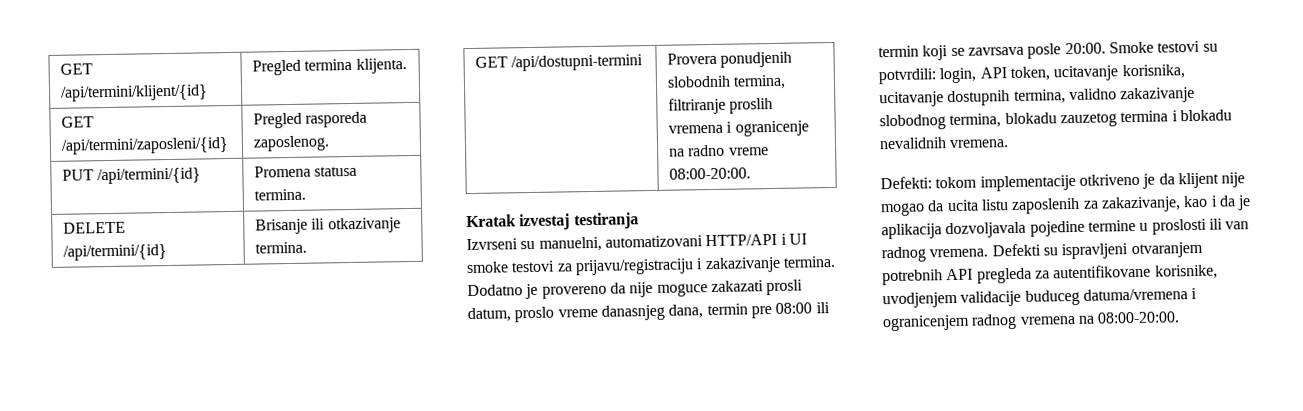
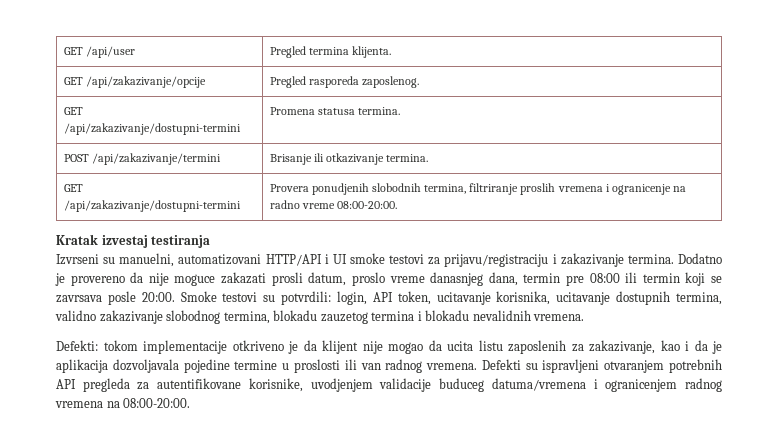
[59,63,93,75] [59,84,208,102] GET /api/termini/klijent/{id} -> [63,46,136,58] GET /api/user
[60,137,229,155] /api/termini/zaposleni/{id} -> [86,76,207,88] /api/zakazivanje/opcije
[61,167,202,185] PUT /api/termini/{id} -> [63,107,83,115] [63,123,241,135] GET /api/zakazivanje/dostupni-termini
[62,221,126,234] [62,244,167,261] DELETE /api/termini/{id} -> [63,153,222,165] POST /api/zakazivanje/termini
[511,54,644,72] /api/dostupni-termini -> [63,200,241,212] /api/zakazivanje/dostupni-termini

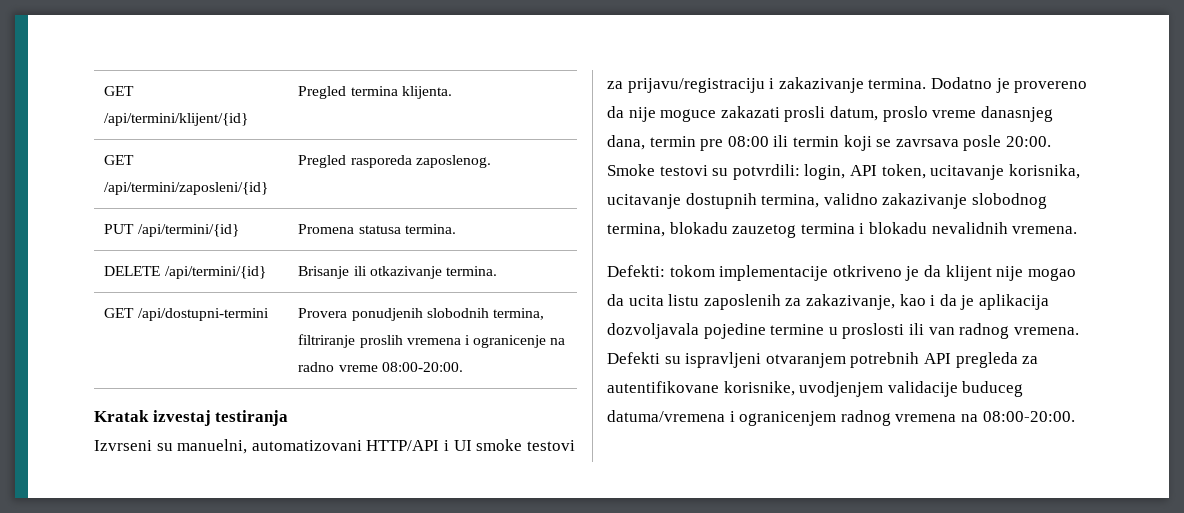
[63,46,136,58] GET /api/user -> [104,86,135,96] [104,113,249,126] GET /api/termini/klijent/{id}
[86,76,207,88] /api/zakazivanje/opcije -> [104,182,269,195] /api/termini/zaposleni/{id}
[63,107,83,115] [63,123,241,135] GET /api/zakazivanje/dostupni-termini -> [104,224,239,237] PUT /api/termini/{id}
[63,153,222,165] POST /api/zakazivanje/termini -> [104,266,266,279] DELETE /api/termini/{id}
[63,200,241,212] /api/zakazivanje/dostupni-termini -> [137,308,269,321] /api/dostupni-termini

